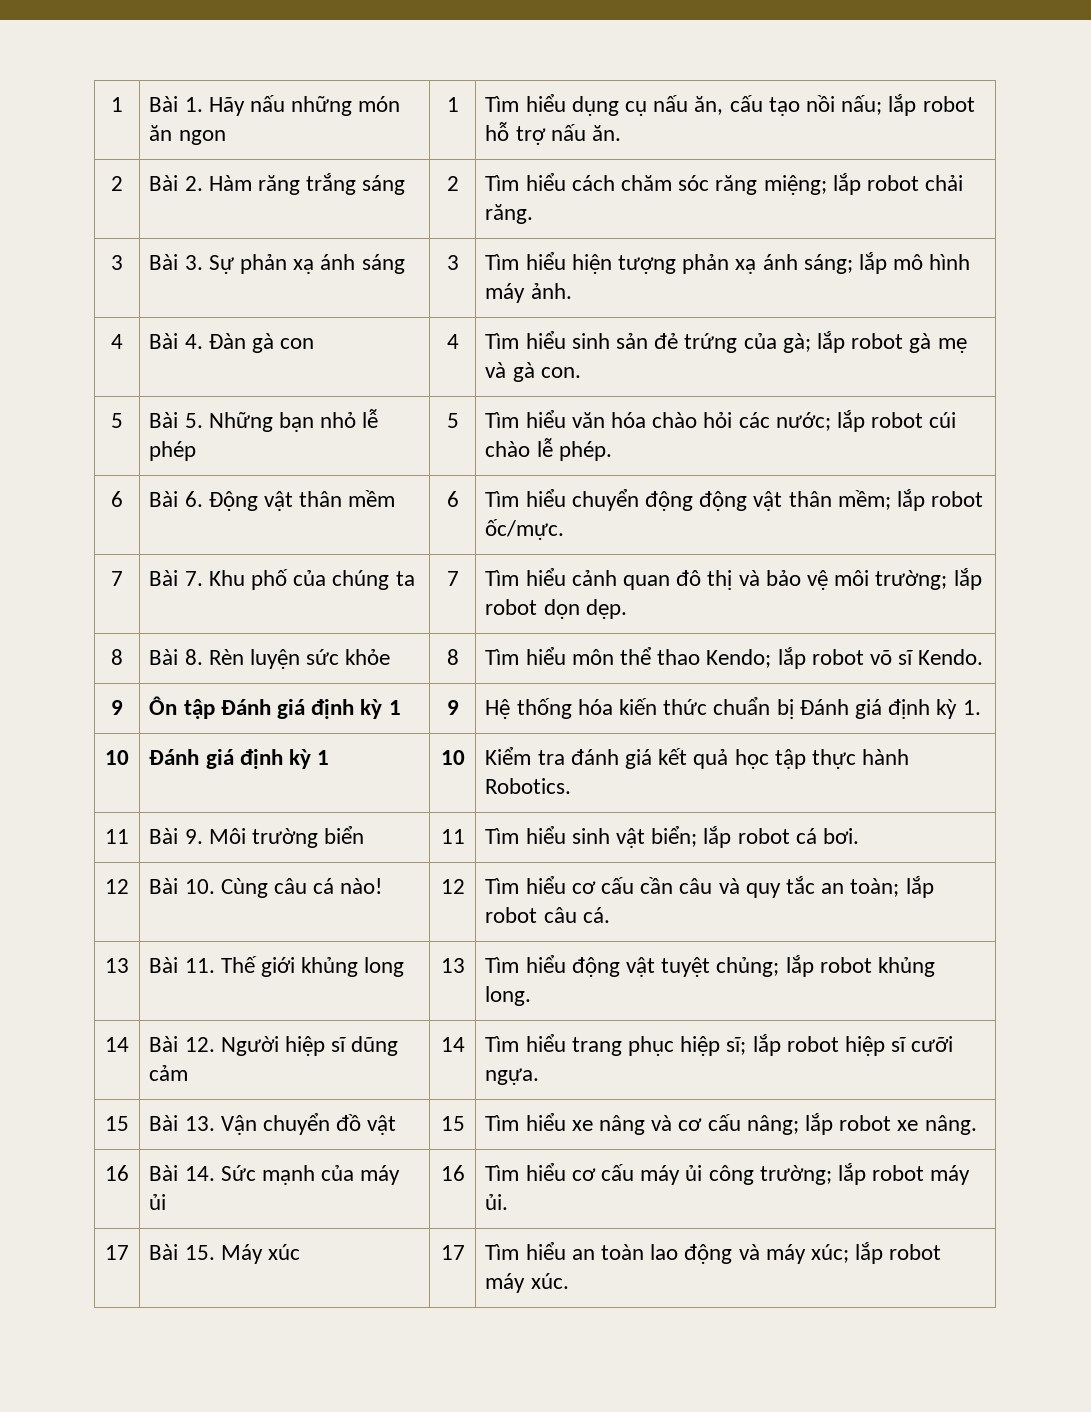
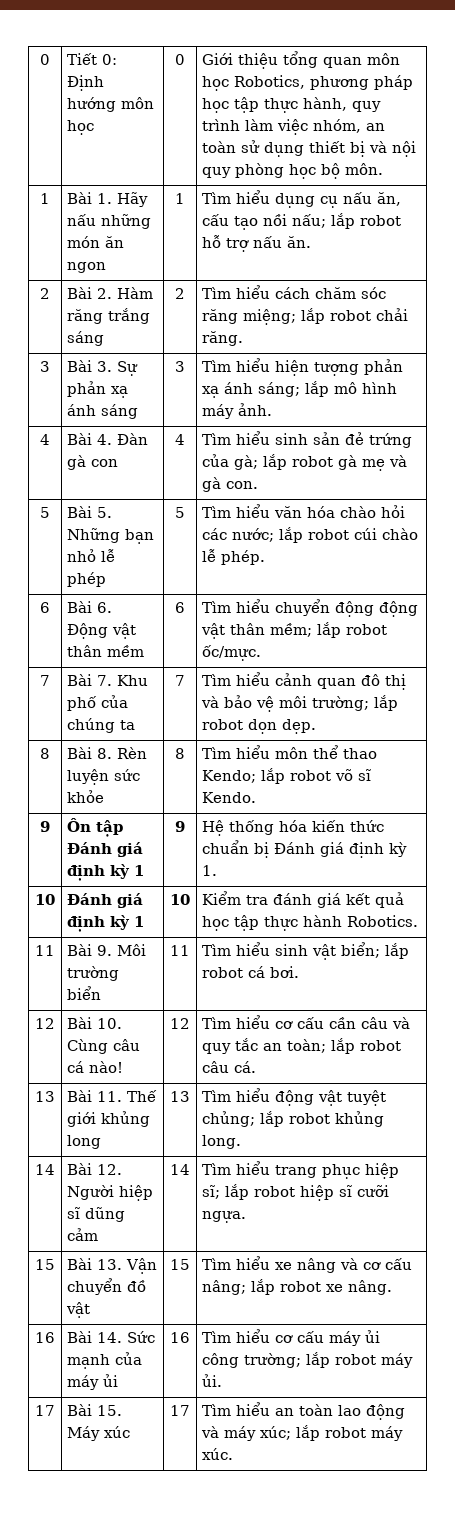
(111, 104) none -> [40,54,50,65] [67,53,118,65] [67,75,105,91] [67,97,155,112] [67,120,95,135] [175,54,185,65] [202,51,401,69] [202,75,414,91] [202,97,382,113] [202,119,386,135] [202,140,417,157] [202,163,384,179] 0 | Tiết 0: Định hướng môn học | 0 | Giới thiệu tổng quan môn học Robotics, phương pháp học tập thực hành, quy trình làm việc nhóm, an toàn sử dụng thiết bị và nội quy phòng học bộ môn. //

